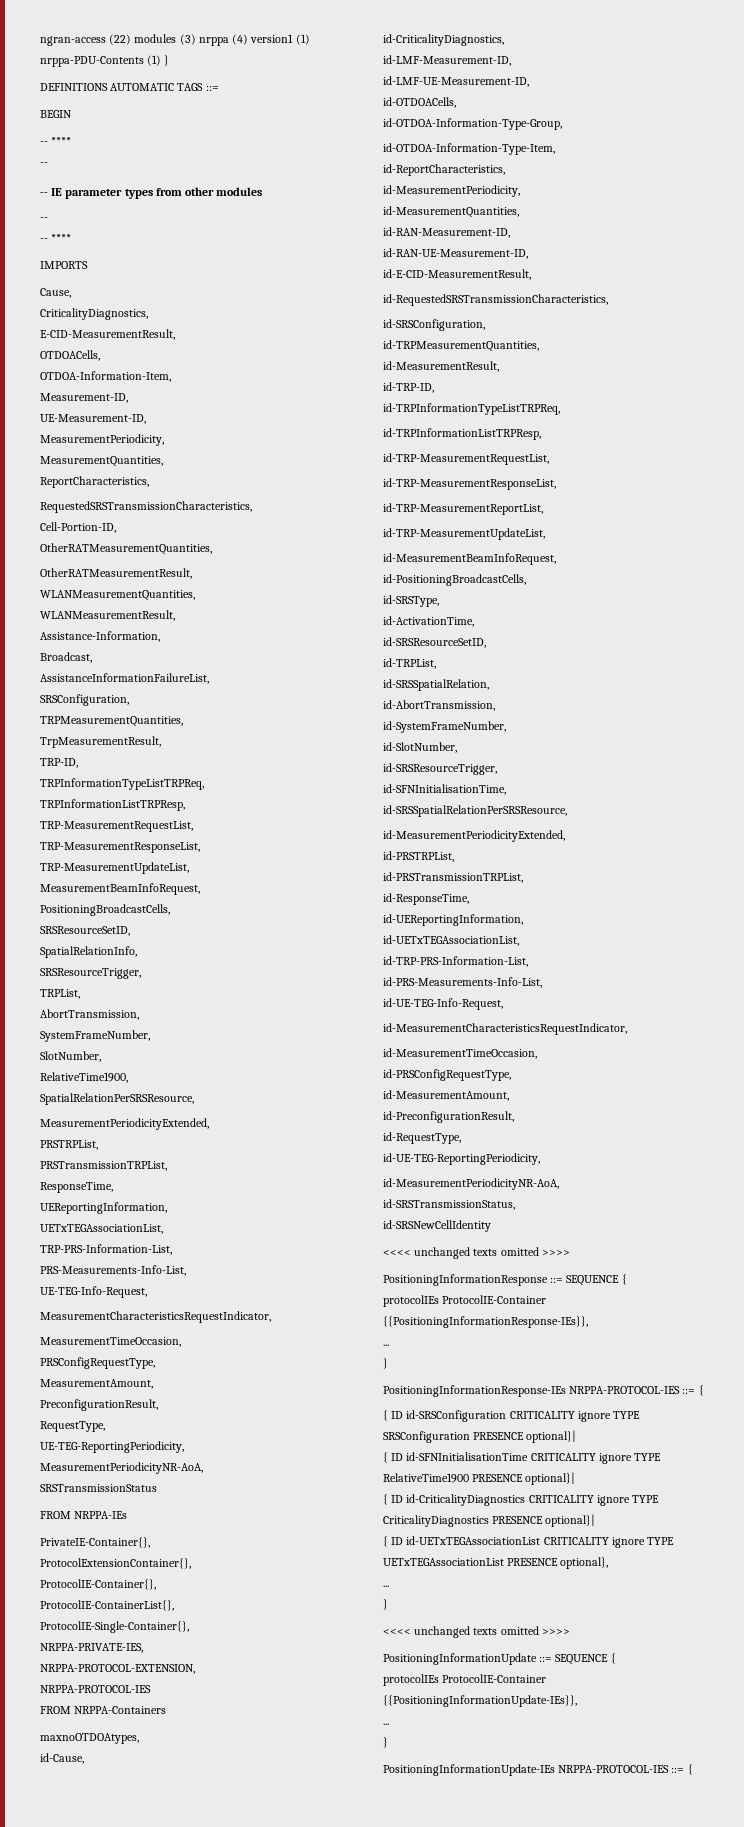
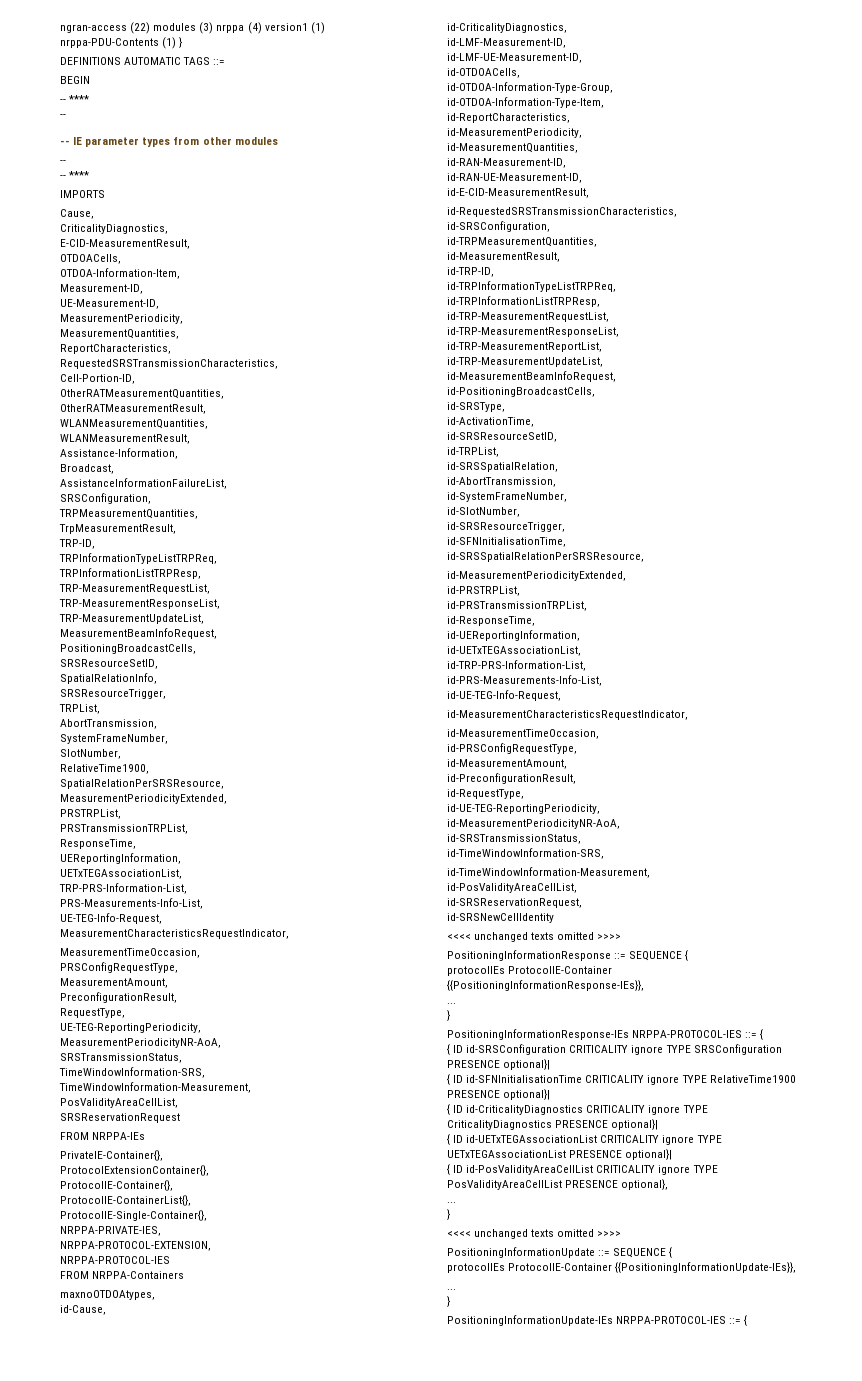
[40,1484,157,1492] SRSTransmissionStatus -> [60,1053,182,1063] [59,1067,205,1078] [59,1082,251,1093] [60,1098,178,1108] [60,1113,180,1123] SRSTransmissionStatus, // TimeWindowInformation-SRS, // TimeWindowInformation-Measurement, // PosValidityAreaCellList, // SRSReservationRequest
(515, 1204) none -> [447,848,604,859] [447,867,650,878] [447,883,577,893] [447,898,582,908] // id-TimeWindowInformation-SRS, // id-TimeWindowInformation-Measurement, // id-PosValidityAreaCellList, // id-SRSReservationRequest,
(559, 1562) none -> [625,1149,673,1160] [447,1164,718,1175] [447,1180,619,1190] optional}| // { ID id-PosValidityAreaCellList CRITICALITY ignore TYPE PosValidityAreaCellList PRESENCE

